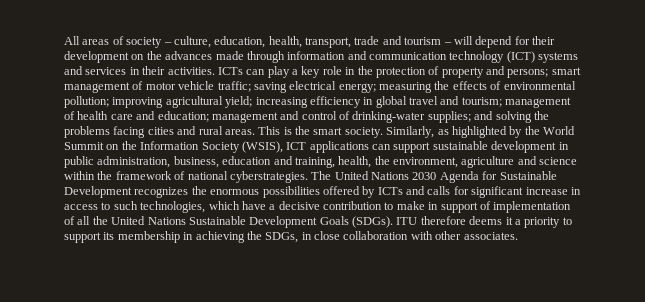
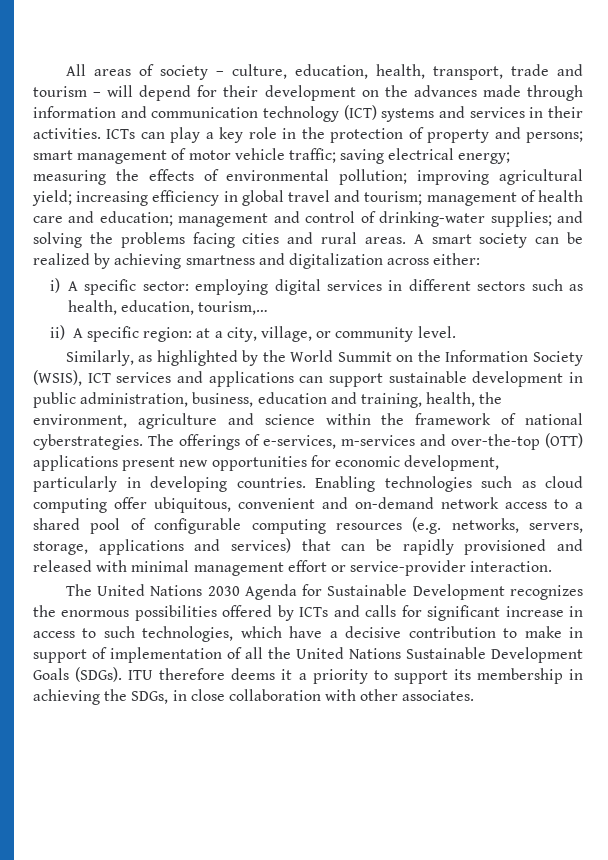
[258,126,383,138] This is the smart society. -> [413,232,583,248] [33,253,481,269] [50,278,583,295] [67,300,269,315] [50,325,456,342] A smart society can be realized by achieving smartness and digitalization across either: // i) A specific sector: employing digital services in different sectors such as health, education, tourism,… // ii) A specific region: at a city, village, or community level. //
(307, 146) none -> [116,371,203,383] services and
(332, 175) none -> [179,433,583,450] [33,455,500,471] [33,476,583,492] [33,497,583,513] [33,517,583,534] [33,538,584,555] [33,560,553,576] [65,584,92,596] offerings of e-services, m-services and over-the-top (OTT) applications present new opportunities for economic development, particularly in developing countries. Enabling technologies such as cloud computing offer ubiquitous, convenient and on-demand network access to a shared pool of configurable computing resources (e.g. networks, servers, storage, applications and services) that can be rapidly provisioned and released with minimal management effort or service-provider interaction. // The

